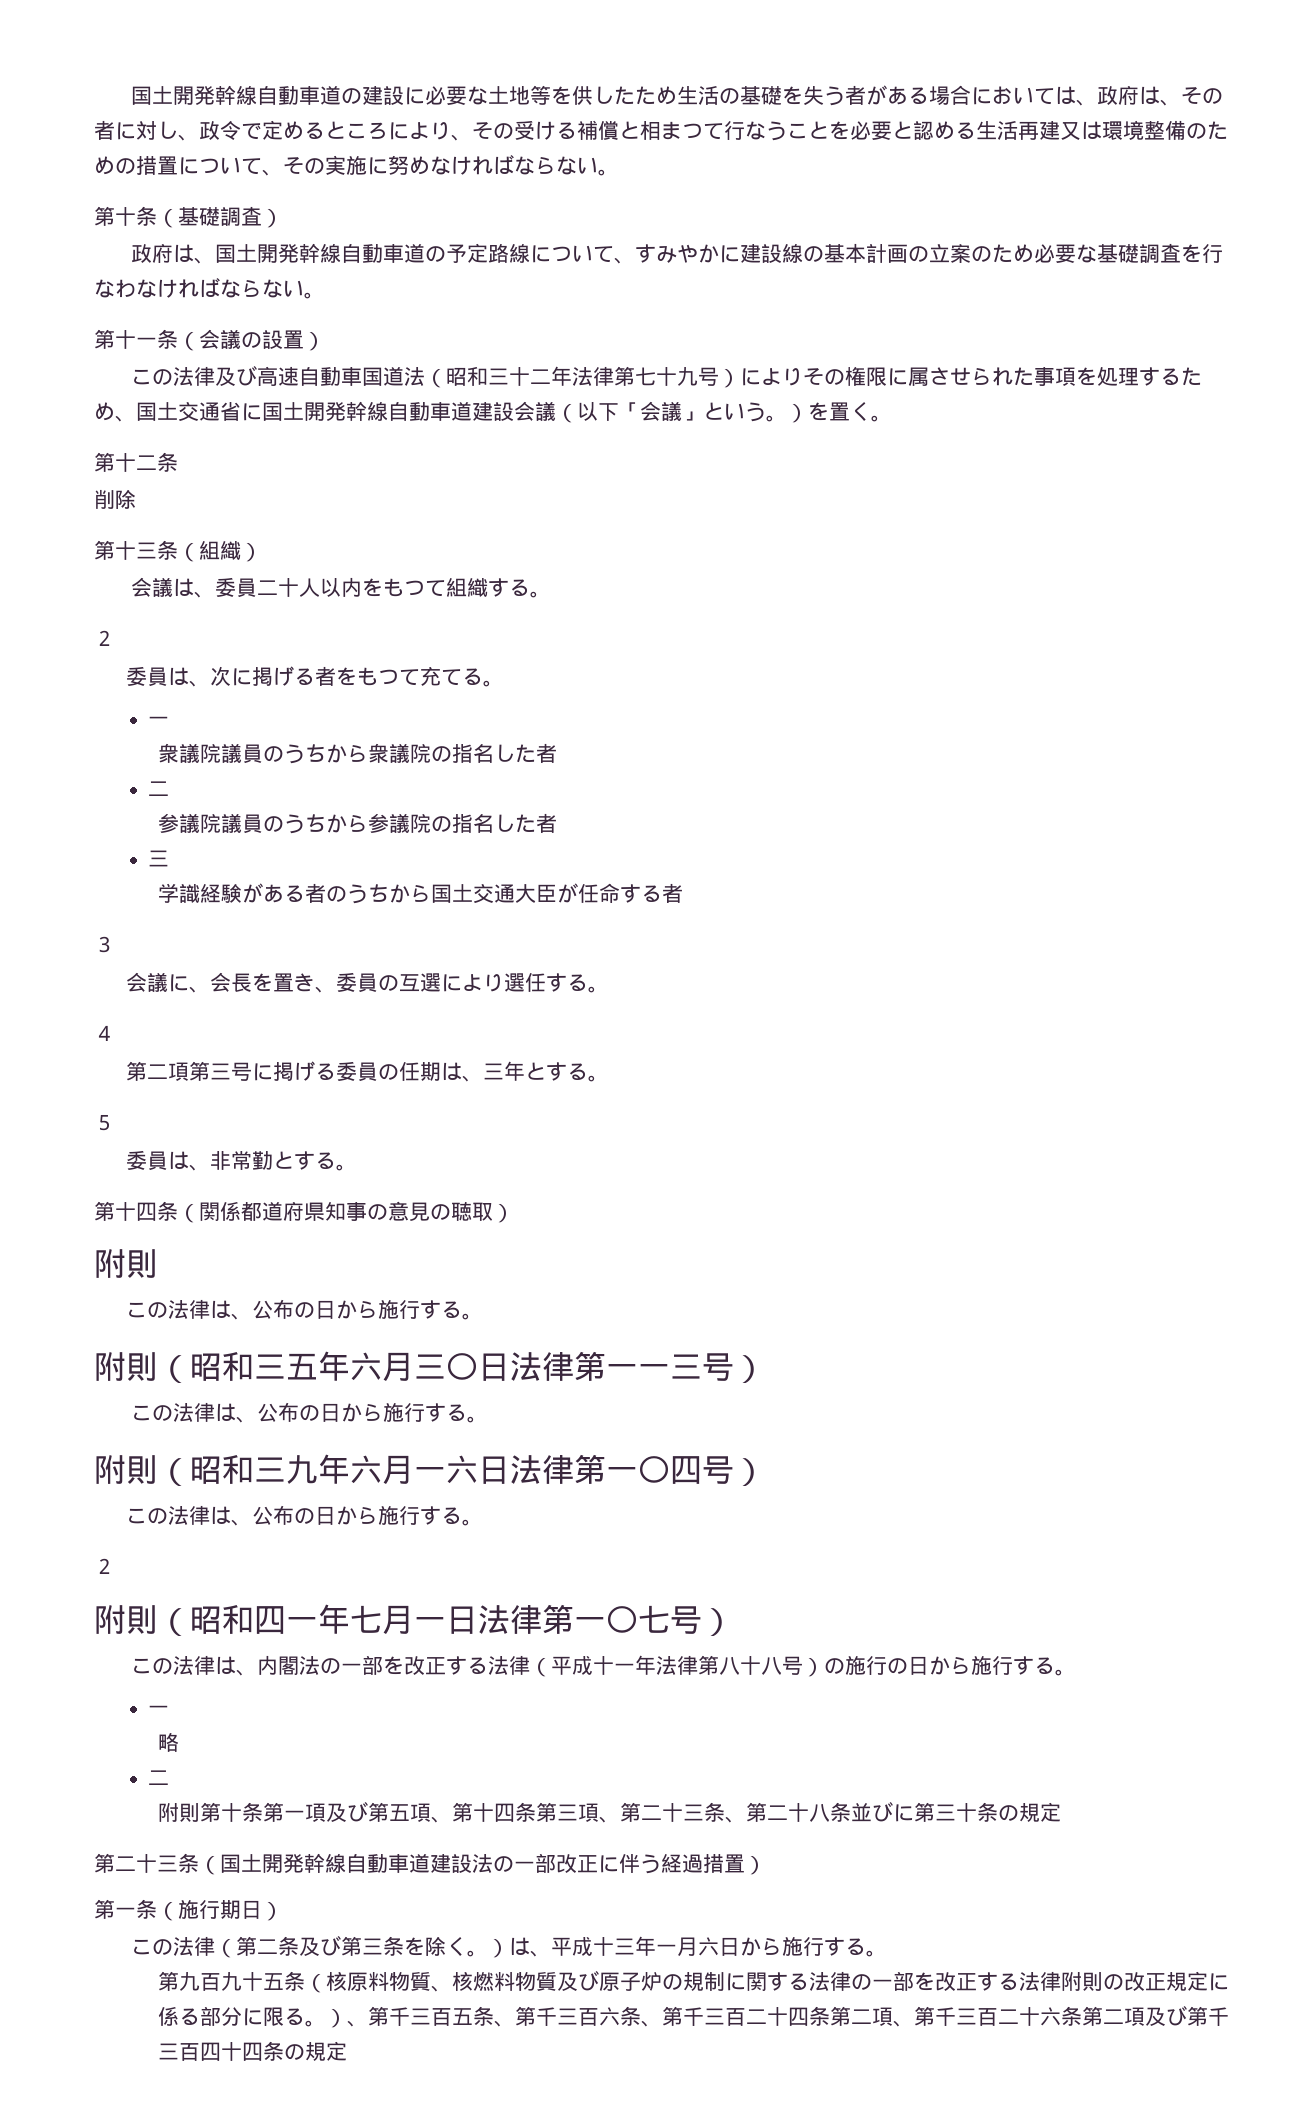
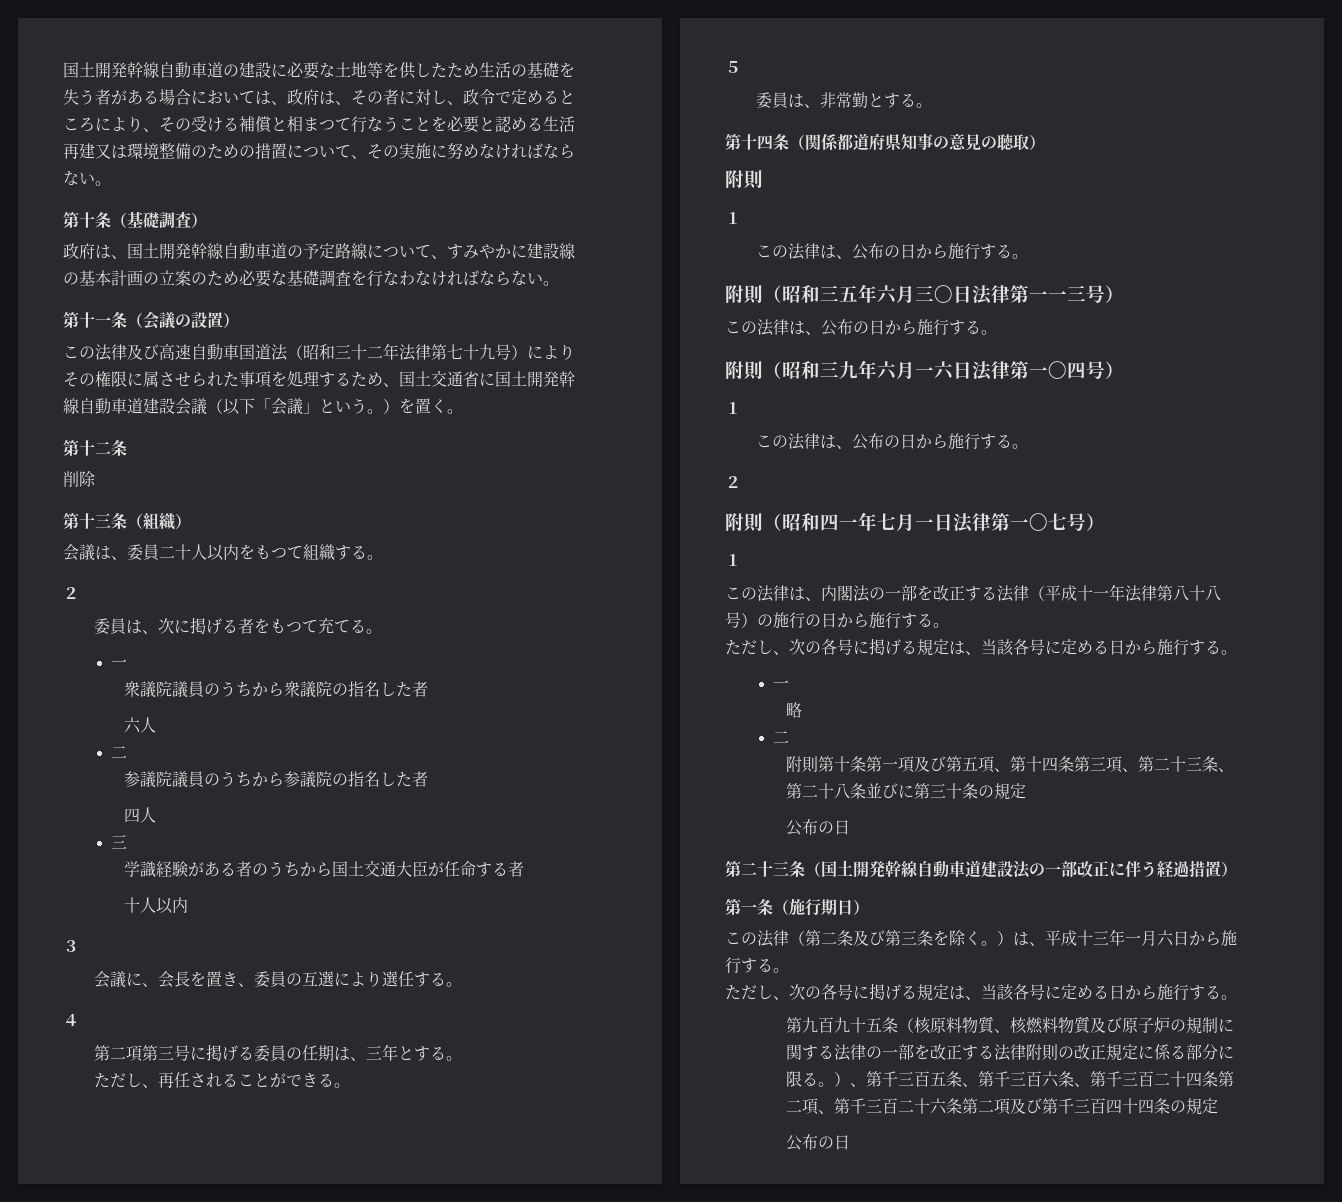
(557, 753) none -> [124,717,157,733] // 六人
(557, 823) none -> [124,807,157,823] // 四人
(683, 893) none -> [124,897,189,914] // 十人以内
(609, 1078) none -> [93,1072,350,1088] // ただし、再任されることができる。
(158, 1263) none -> [725,212,741,224] // １
(766, 1472) none -> [725,402,741,414] // １
(734, 1622) none -> [725,554,741,566] // １
(1076, 1672) none -> [725,638,1237,656] // ただし、次の各号に掲げる規定は、当該各号に定める日から施行する。
(1061, 1812) none -> [786,819,851,836] // 公布の日
(887, 1953) none -> [725,983,1237,1001] // ただし、次の各号に掲げる規定は、当該各号に定める日から施行する。
(347, 2051) none -> [786,1134,851,1151] // 公布の日

